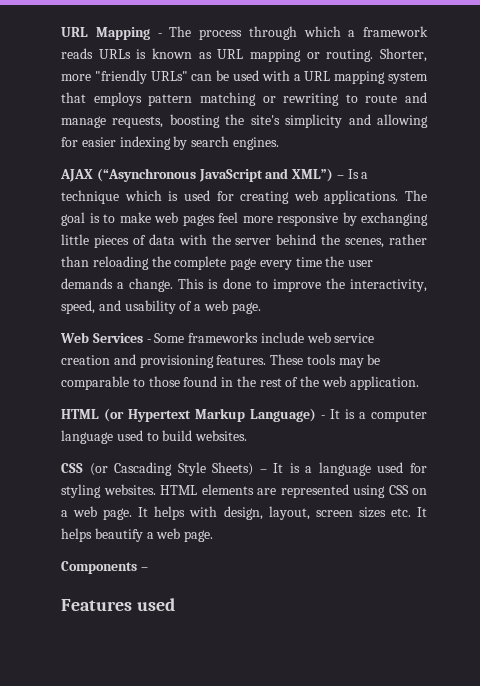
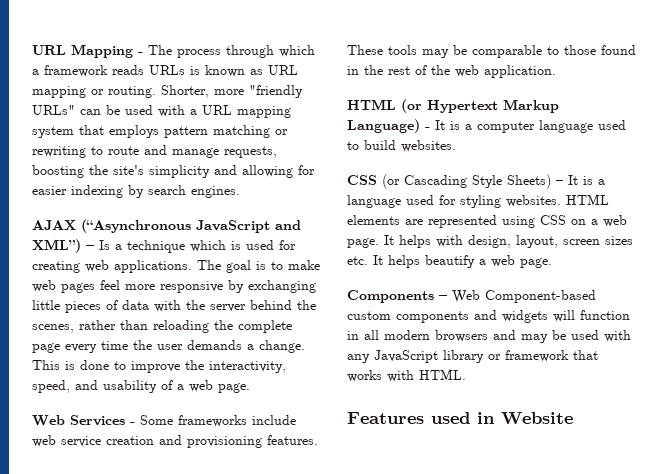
(148, 569) none -> [452,290,596,303] [347,310,630,323] [347,330,631,343] [347,350,598,363] [347,369,466,382] Web Component-based custom components and widgets will function in all modern browsers and may be used with any JavaScript library or framework that works with HTML.
(175, 604) none -> [477,412,573,425] in Website

